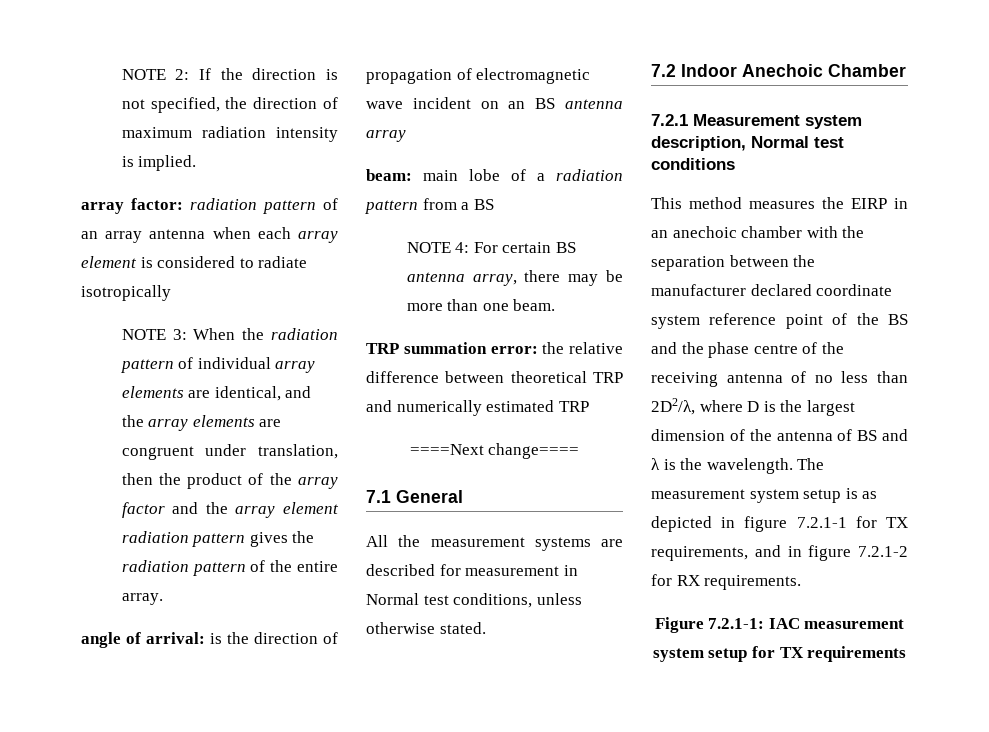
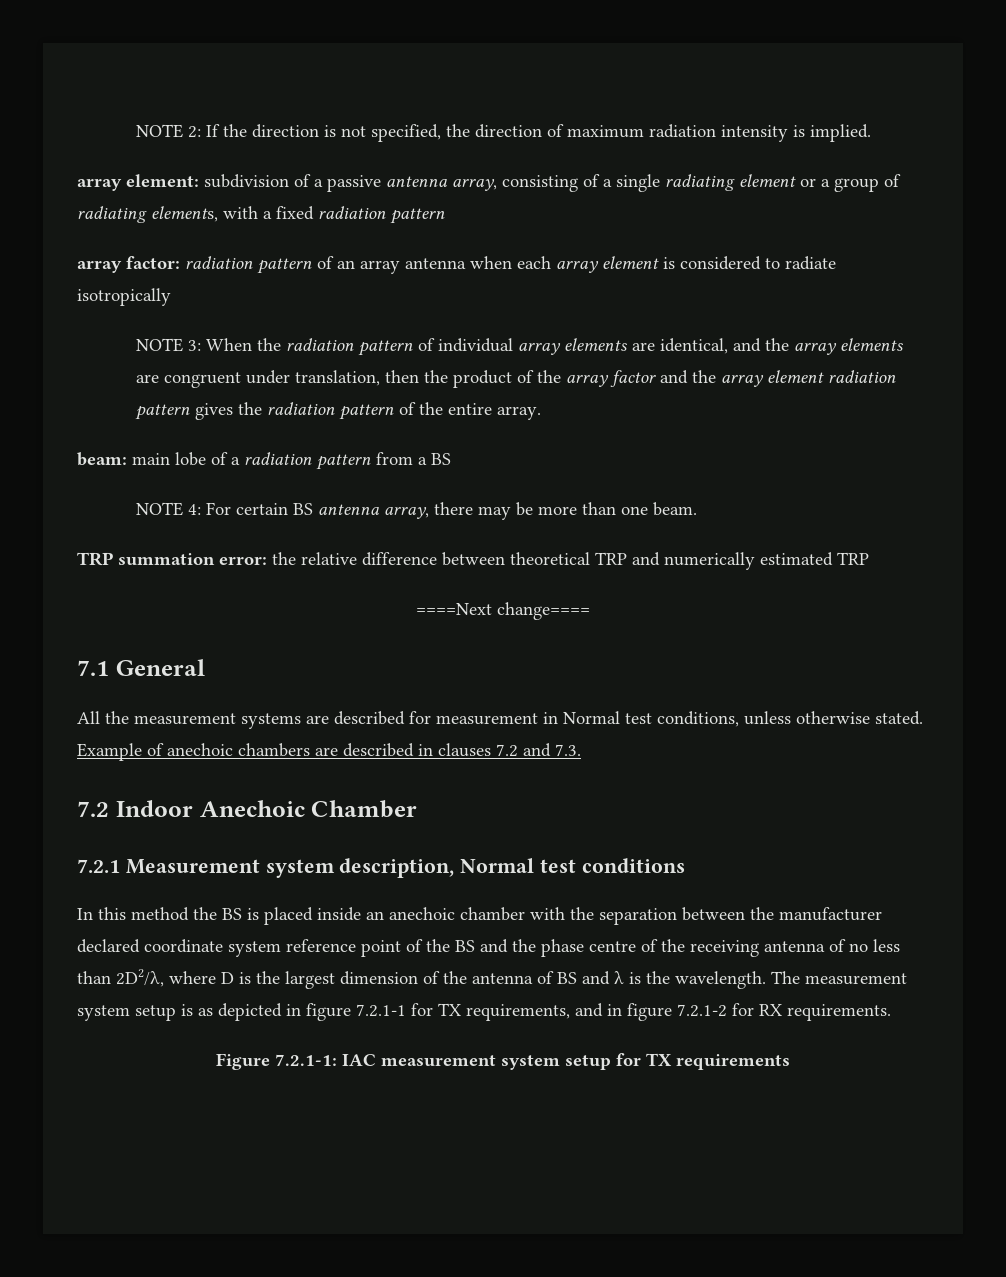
(197, 163) none -> [77,174,901,192] [77,206,445,224] // array element: subdivision of a passive antenna array, consisting of a single radiating element or a group of radiating elements, with a fixed radiation pattern
[81,632,338,648] [366,68,591,84] [366,97,623,109] [366,130,406,142] // angle of arrival: is the direction of propagation of electromagnetic wave incident on an BS antenna array -> (541, 413) none
(486, 628) none -> [77,743,581,761] Example of anechoic chambers are described in clauses 7.2 and 7.3.
[651,197,908,209] This method measures the EIRP in -> [77,907,361,925] In this method the BS is placed inside

